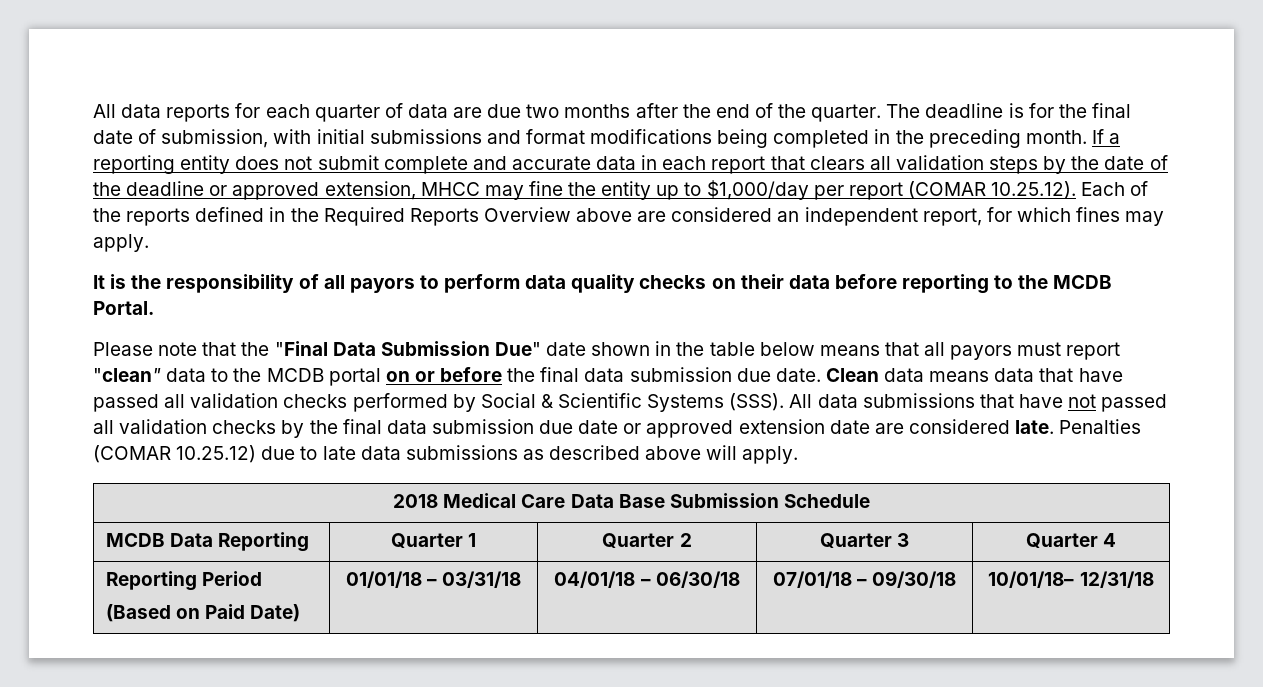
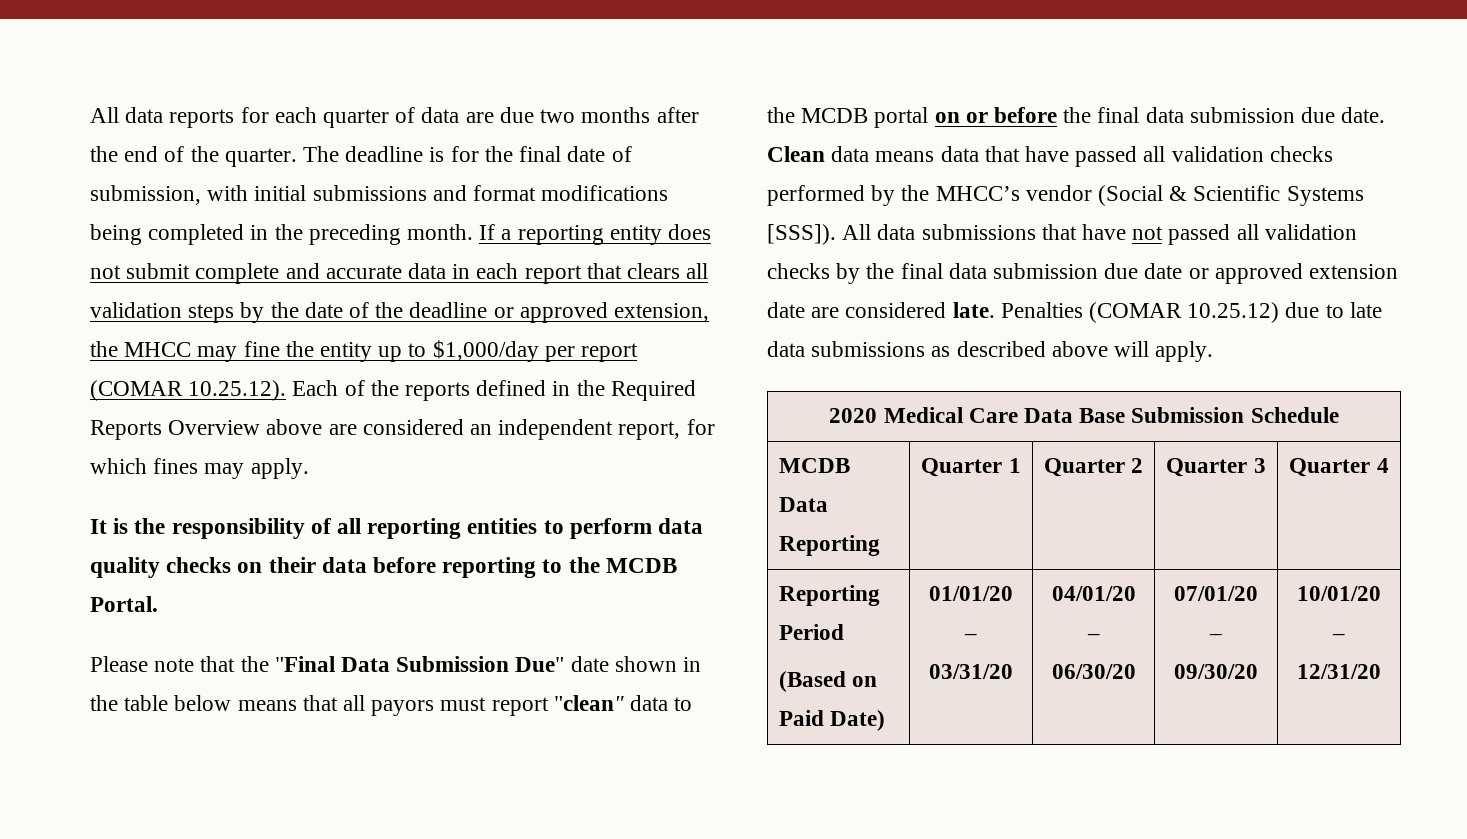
(416, 190) none -> [90,341,118,357] the
[349,278,415,293] payors -> [367,518,538,539] reporting entities
[480,393,536,408] Social -> [901,185,1164,206] the MHCC’s vendor (Social
[729,393,785,411] (SSS). -> [767,224,836,245] [SSS]).
[393,494,439,508] 2018 -> [829,408,878,423] 2020
[345,571,522,588] [554,571,740,588] [772,571,957,588] [988,571,1154,588] 01/01/18 – 03/31/18 | 04/01/18 – 06/30/18 | 07/01/18 – 09/30/18 | 10/01/18– 12/31/18 -> [929,586,1013,601] [964,634,977,640] [929,664,1013,679] [1051,586,1136,601] [1086,634,1100,640] [1051,664,1136,679] [1174,586,1258,601] [1209,634,1222,640] [1174,664,1258,679] [1297,586,1381,601] [1332,634,1345,640] [1297,664,1381,679] 01/01/20 – 03/31/20 | 04/01/20 – 06/30/20 | 07/01/20 – 09/30/20 | 10/01/20 – 12/31/20

